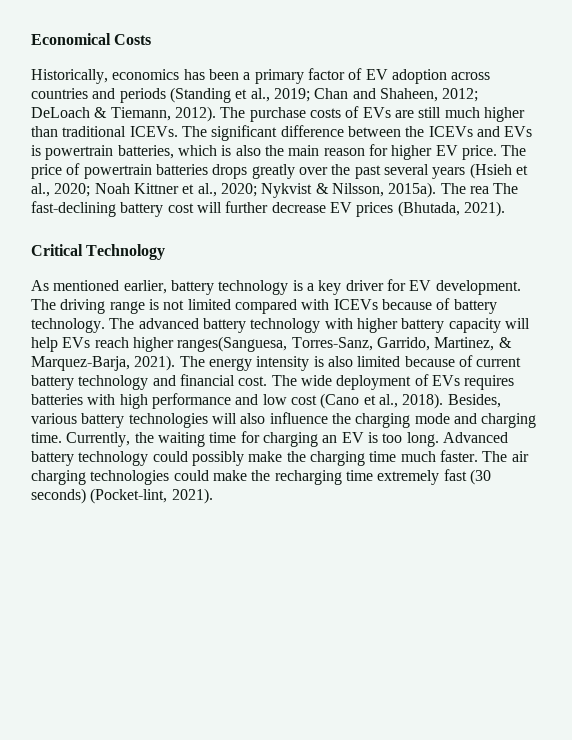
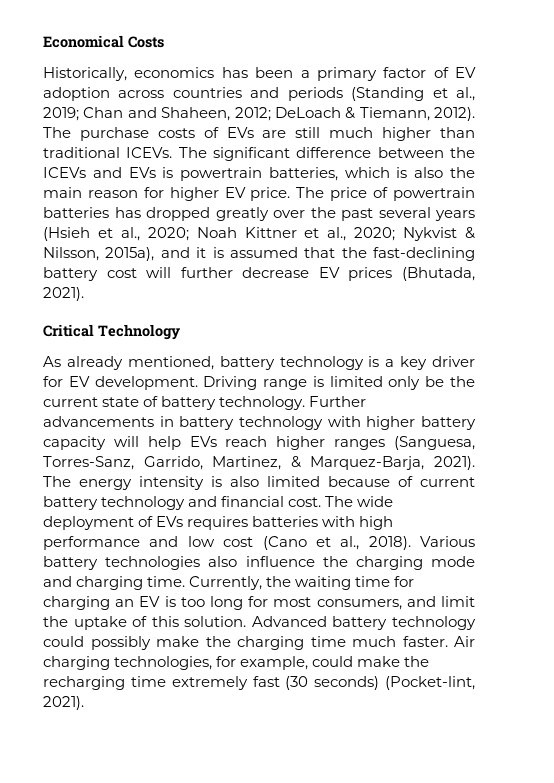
[212,164,248,179] drops -> [114,207,210,221] has dropped
[388,182,519,198] 2015a). The rea The -> [105,247,367,261] 2015a), and it is assumed that the
[53,280,167,294] mentioned earlier, -> [66,356,214,370] already mentioned,
[31,298,497,314] [31,318,199,333] The driving range is not limited compared with ICEVs because of battery technology. The advanced -> [203,376,475,390] [43,396,367,410] [43,416,174,427] Driving range is limited only be the current state of battery technology. Further advancements in
[177,336,288,352] ranges(Sanguesa, -> [334,436,476,450] ranges (Sanguesa,
[447,394,501,408] [31,413,77,424] Besides, various -> [420,536,475,547] Various
[211,413,237,424] will -> (201, 563) none
[406,432,439,447] long. -> [210,596,475,610] [43,616,247,630] long for most consumers, and limit the uptake of this solution.
[482,451,529,462] [31,470,170,485] The air charging technologies -> [454,636,475,647] [43,656,309,670] Air charging technologies, for example,

